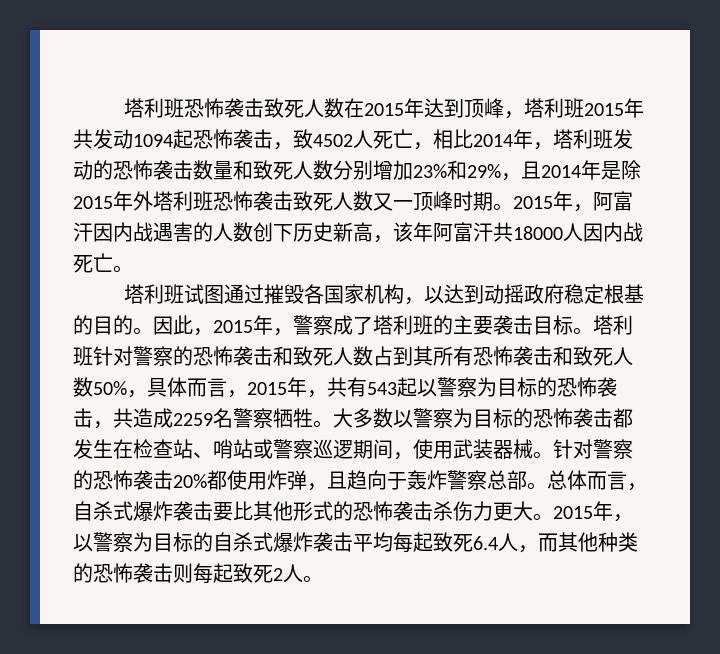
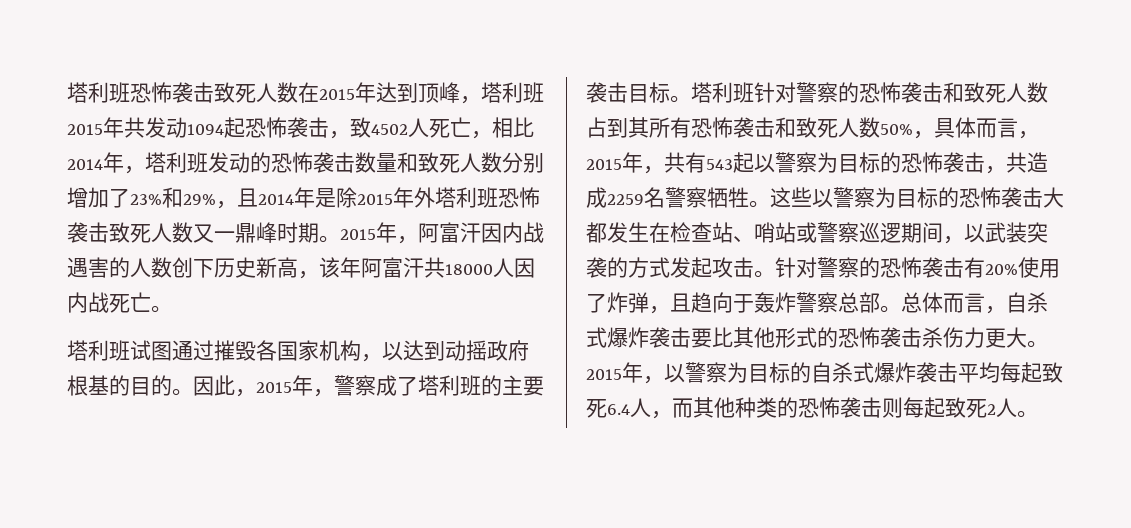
(413, 170) none -> [109,188,130,208] 了
[413,192,433,211] 顶 -> [235,223,256,243] 鼎
[563,284,604,304] 稳定 -> (529, 350) none
[333,408,613,429] 大多数以警察为目标的恐怖袭击 -> [770,187,1064,208] 这些以警察为目标的恐怖袭击大
[413,439,533,459] 使用武装器械 -> [964,222,1048,243] [586,257,754,278] 以武装突袭的方式发起攻击
[173,470,267,490] 20%都使用 -> [964,257,1060,278] [586,293,607,313] 有20%使用了

